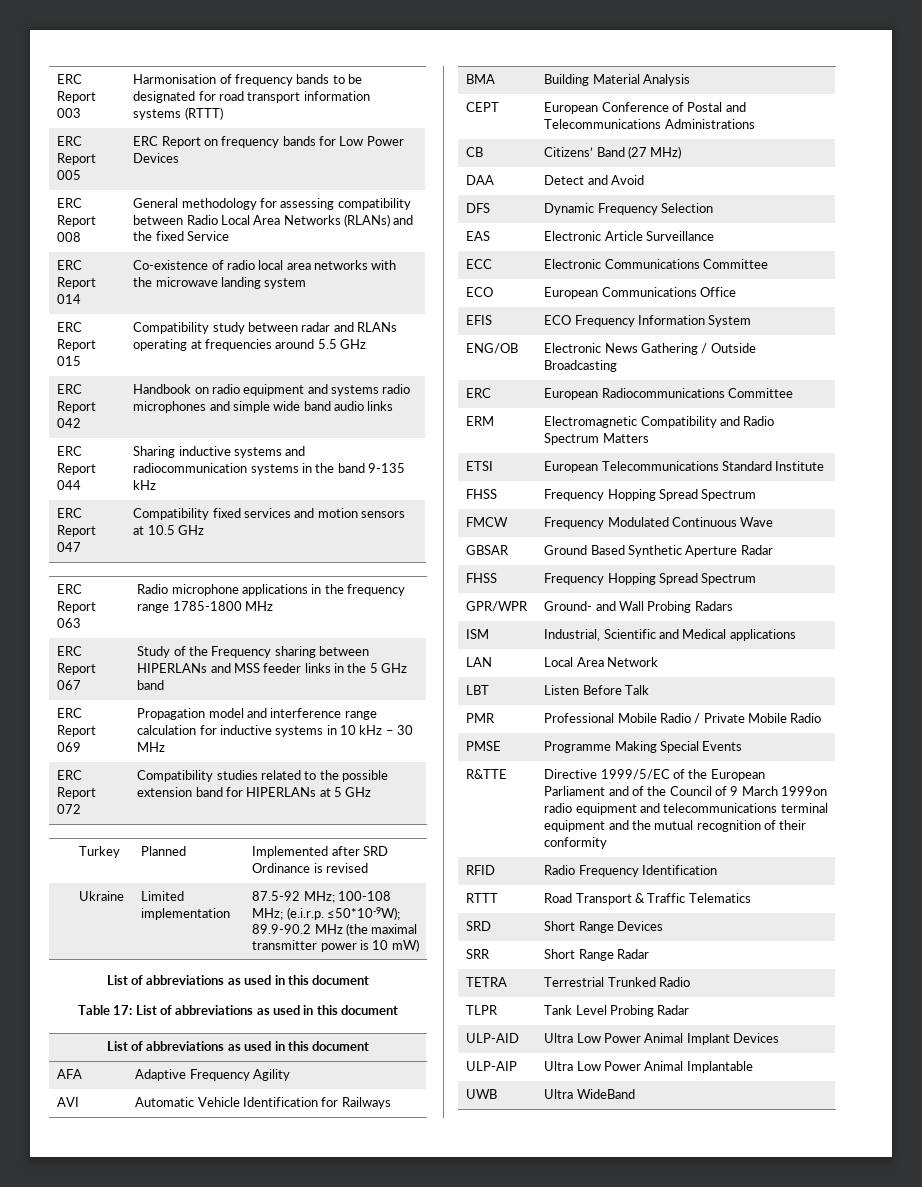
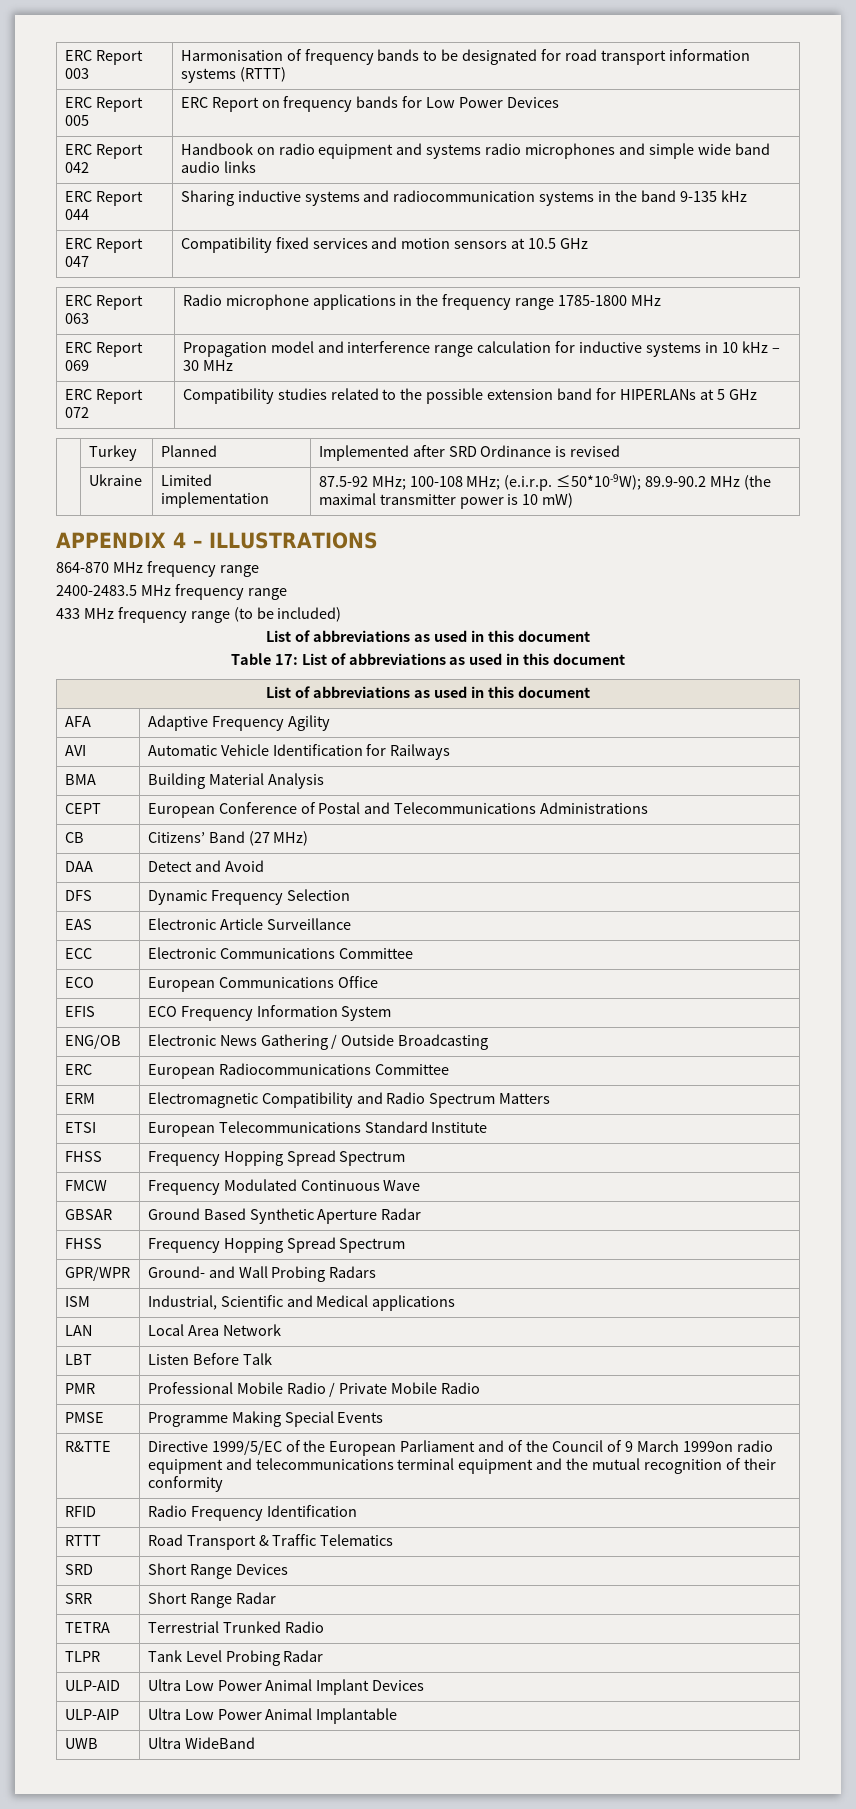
[57,198,83,208] [57,215,97,227] [57,232,82,242] [133,198,411,210] [133,214,414,227] [133,231,229,241] [57,260,83,270] [57,277,97,289] [57,294,82,304] [133,260,397,270] [133,277,307,289] [57,322,83,332] [57,339,97,351] [57,356,82,366] [133,322,398,334] [133,339,367,351] // ERC Report 008 | General methodology for assessing compatibility between Radio Local Area Networks (RLANs) and the fixed Service // ERC Report 014 | Co-existence of radio local area networks with the microwave landing system // ERC Report 015 | Compatibility study between radar and RLANs operating at frequencies around 5.5 GHz -> (560, 102) none
[57,646,83,656] [57,663,97,675] [57,680,82,690] [137,646,370,658] [137,663,408,673] [137,680,165,690] // ERC Report 067 | Study of the Frequency sharing between HIPERLANs and MSS feeder links in the 5 GHz band -> (662, 300) none
(419, 945) none -> [56,532,378,549] [56,561,259,577] [56,584,287,600] [56,607,342,623] // APPENDIX 4 – ILLUSTRATIONS // 864-870 MHz frequency range // 2400-2483.5 MHz frequency range // 433 MHz frequency range (to be included)

